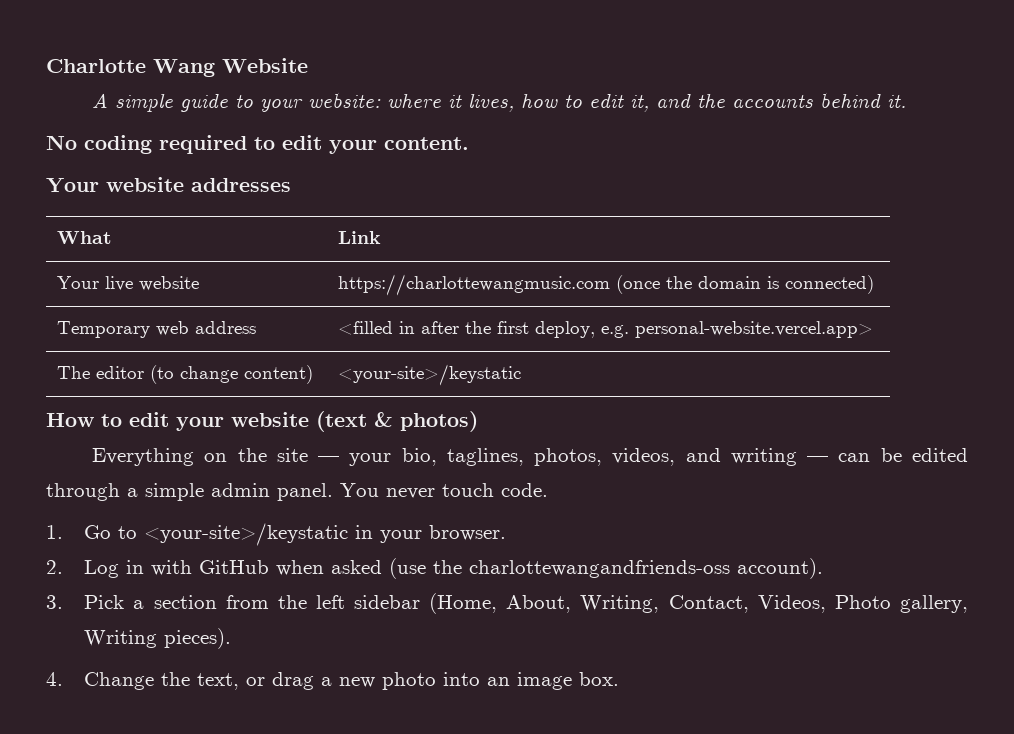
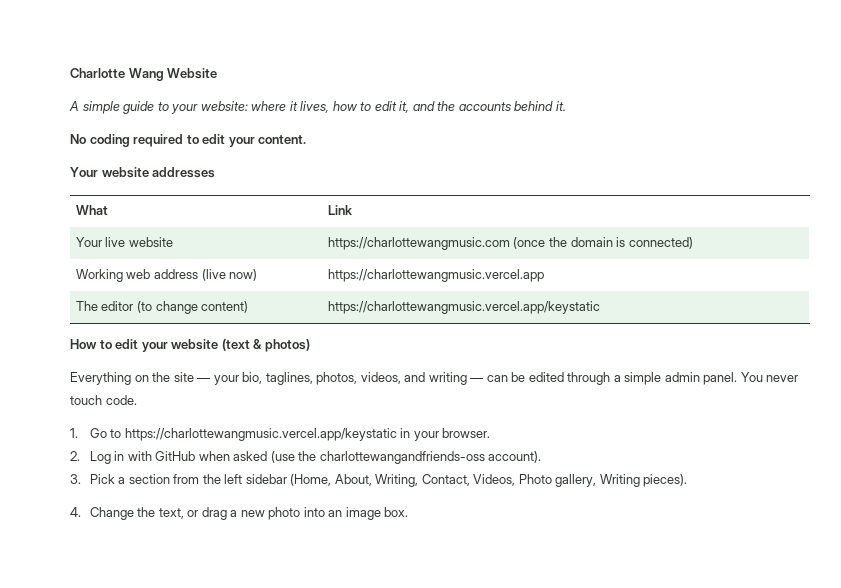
[57,321,151,338] Temporary -> [75,269,123,282] Working
[338,321,874,338] | <filled in after the first deploy, e.g. personal-website.vercel.app> -> [201,269,258,281] [327,269,544,282] (live now) | https://charlottewangmusic.vercel.app
[338,364,522,386] <your-site>/keystatic -> [327,301,600,314] https://charlottewangmusic.vercel.app/keystatic
[144,523,349,546] <your-site>/keystatic -> [124,428,397,441] https://charlottewangmusic.vercel.app/keystatic

